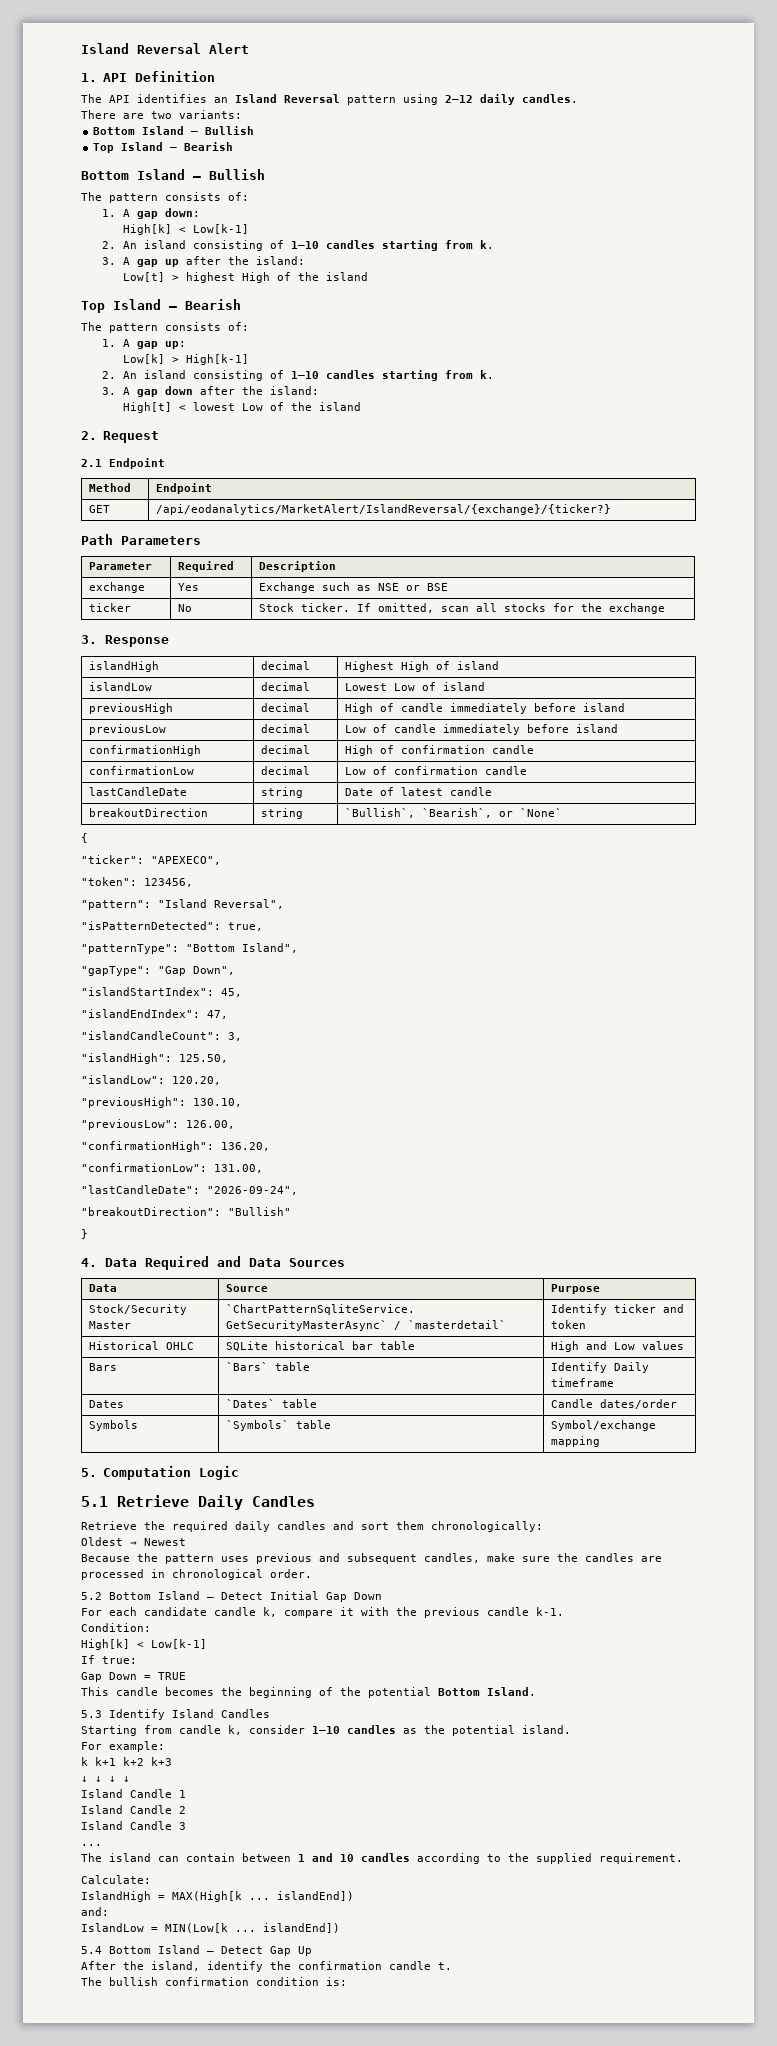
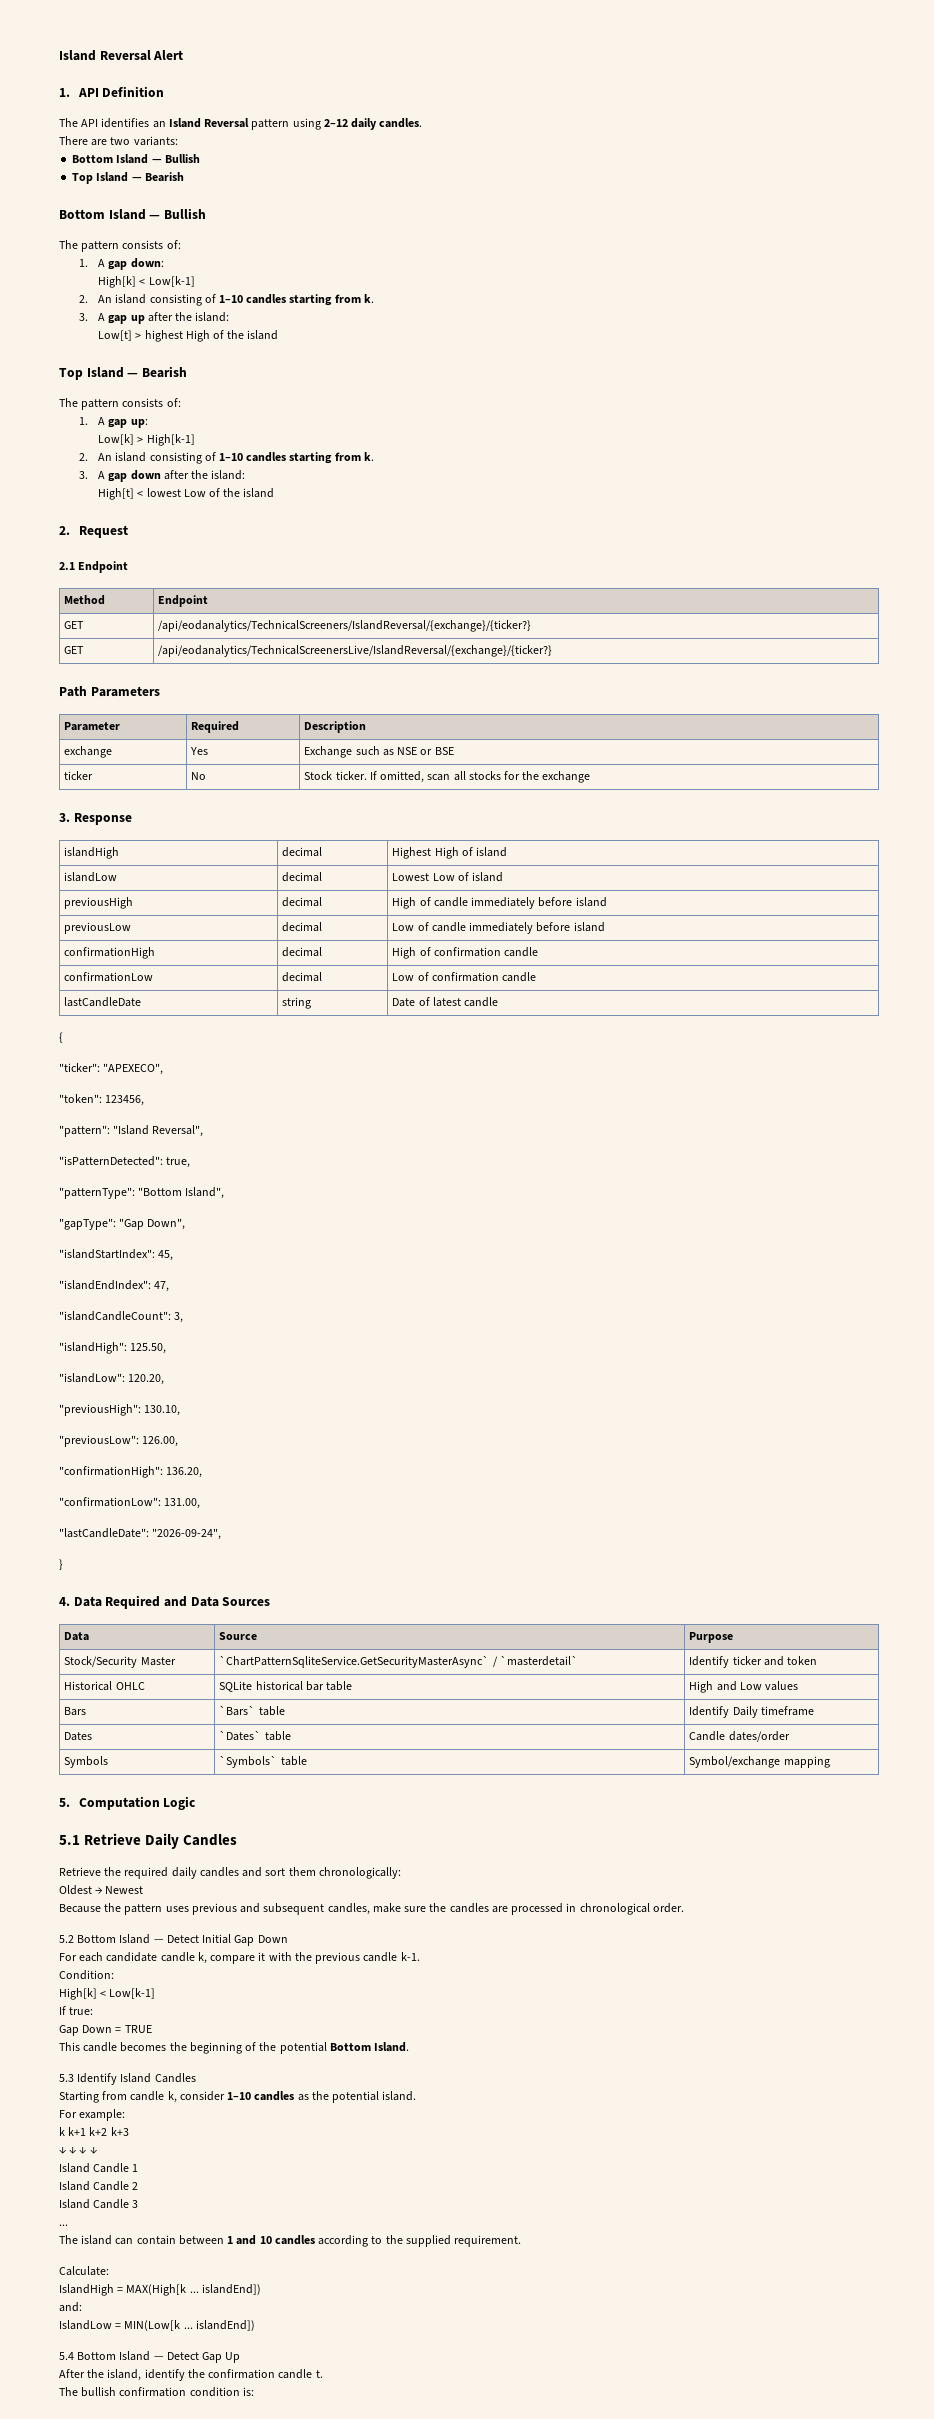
[155,504,611,515] /api/eodanalytics/MarketAlert/IslandReversal/{exchange}/{ticker?} -> [158,620,532,632] [64,646,85,654] [158,645,553,657] /api/eodanalytics/TechnicalScreeners/IslandReversal/{exchange}/{ticker?} // GET | /api/eodanalytics/TechnicalScreenersLive/IslandReversal/{exchange}/{ticker?}
[88,808,208,817] [260,808,303,819] [344,808,562,818] // breakoutDirection | string | `Bullish`, `Bearish`, or `None` -> (499, 1002) none
[81,1207,291,1216] // "breakoutDirection": "Bullish" -> (222, 1534) none

